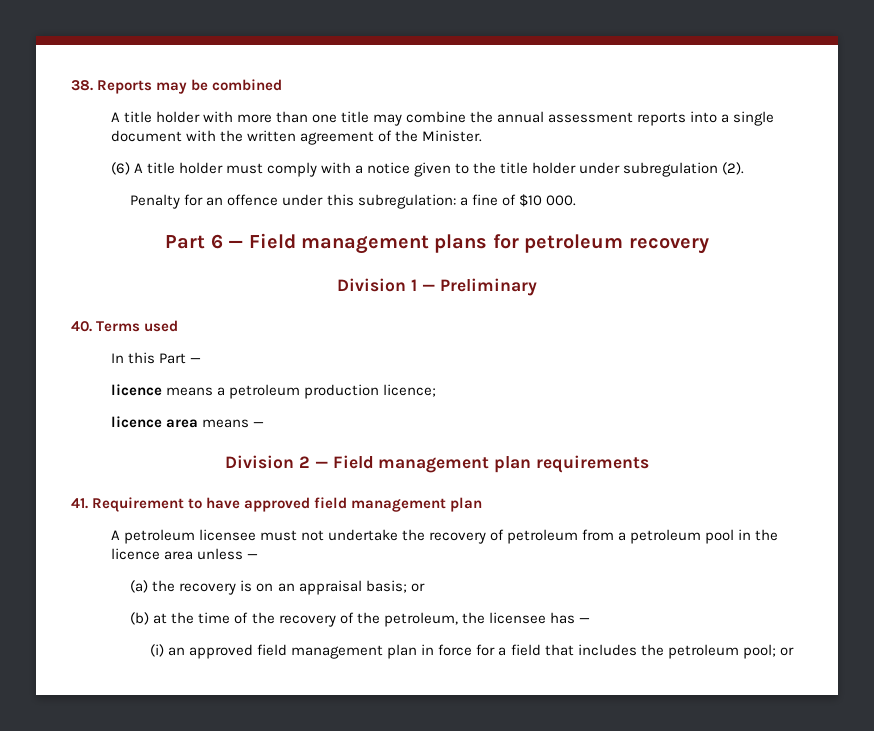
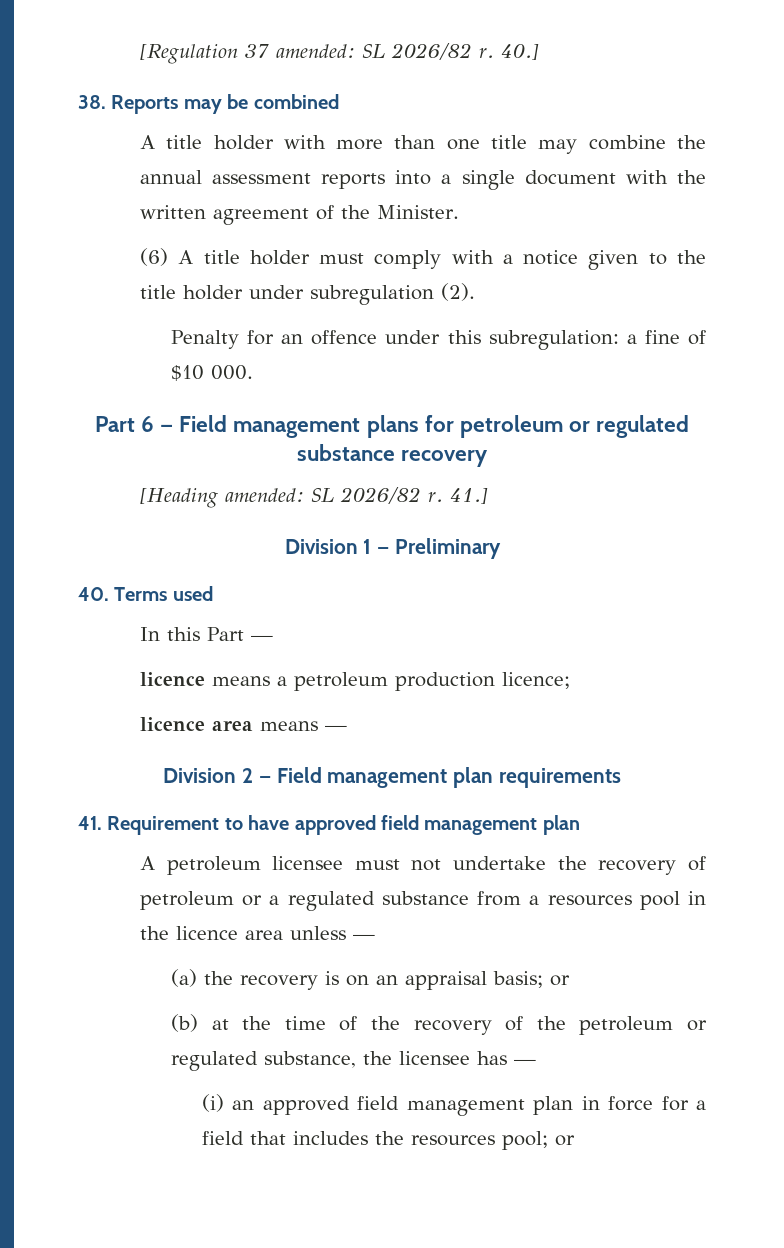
(71, 85) none -> [139,43,539,64] [Regulation 37 amended: SL 2026/82 r. 40.] //
[628,238,709,254] recovery -> [568,415,689,438] [296,444,489,467] [139,487,488,508] or regulated substance recovery // [Heading amended: SL 2026/82 r. 41.]
(578, 536) none -> [242,891,469,911] or a regulated substance
[630,529,702,544] petroleum -> [547,895,632,906] resources
[383,612,458,627] petroleum, -> [579,1016,707,1035] [170,1051,356,1071] petroleum or regulated substance,
[667,644,739,659] petroleum -> [410,1135,495,1146] resources

